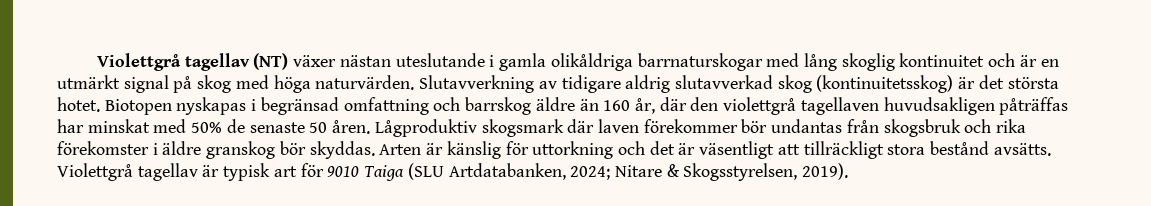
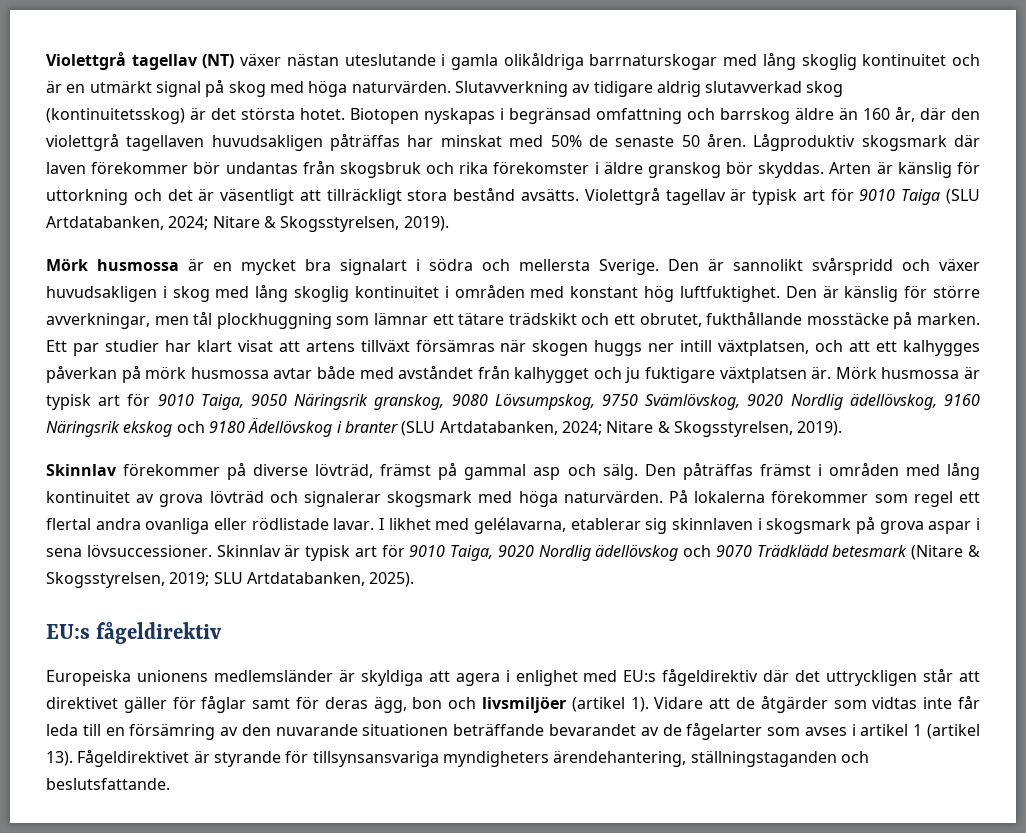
(849, 171) none -> [46,257,980,275] [46,284,981,302] [46,311,981,329] [46,339,980,356] [46,365,981,383] [46,393,981,410] [46,417,843,437] [46,462,980,480] [46,489,981,507] [46,516,980,534] [46,544,980,561] [46,572,415,588] [46,621,223,644] [46,668,980,686] [46,695,980,713] [46,722,981,740] [46,749,869,767] [46,778,170,790] // Mörk husmossa är en mycket bra signalart i södra och mellersta Sverige. Den är sannolikt svårspridd och växer huvudsakligen i skog med lång skoglig kontinuitet i områden med konstant hög luftfuktighet. Den är känslig för större avverkningar, men tål plockhuggning som lämnar ett tätare trädskikt och ett obrutet, fukthållande mosstäcke på marken. Ett par studier har klart visat att artens tillväxt försämras när skogen huggs ner intill växtplatsen, och att ett kalhygges påverkan på mörk husmossa avtar både med avståndet från kalhygget och ju fuktigare växtplatsen är. Mörk husmossa är typisk art för 9010 Taiga, 9050 Näringsrik granskog, 9080 Lövsumpskog, 9750 Svämlövskog, 9020 Nordlig ädellövskog, 9160 Näringsrik ekskog och 9180 Ädellövskog i branter (SLU Artdatabanken, 2024; Nitare & Skogsstyrelsen, 2019). // Skinnlav förekommer på diverse lövträd, främst på gammal asp och sälg. Den påträffas främst i områden med lång kontinuitet av grova lövträd och signalerar skogsmark med höga naturvärden. På lokalerna förekommer som regel ett flertal andra ovanliga eller rödlistade lavar. I likhet med gelélavarna, etablerar sig skinnlaven i skogsmark på grova aspar i sena lövsuccessioner. Skinnlav är typisk art för 9010 Taiga, 9020 Nordlig ädellövskog och 9070 Trädklädd betesmark (Nitare & Skogsstyrelsen, 2019; SLU Artdatabanken, 2025). // EU:s fågeldirektiv // Europeiska unionens medlemsländer är skyldiga att agera i enlighet med EU:s fågeldirektiv där det uttryckligen står att direktivet gäller för fåglar samt för deras ägg, bon och livsmiljöer (artikel 1). Vidare att de åtgärder som vidtas inte får leda till en försämring av den nuvarande situationen beträffande bevarandet av de fågelarter som avses i artikel 1 (artikel 13). Fågeldirektivet är styrande för tillsynsansvariga myndigheters ärendehantering, ställningstaganden och beslutsfattande.

